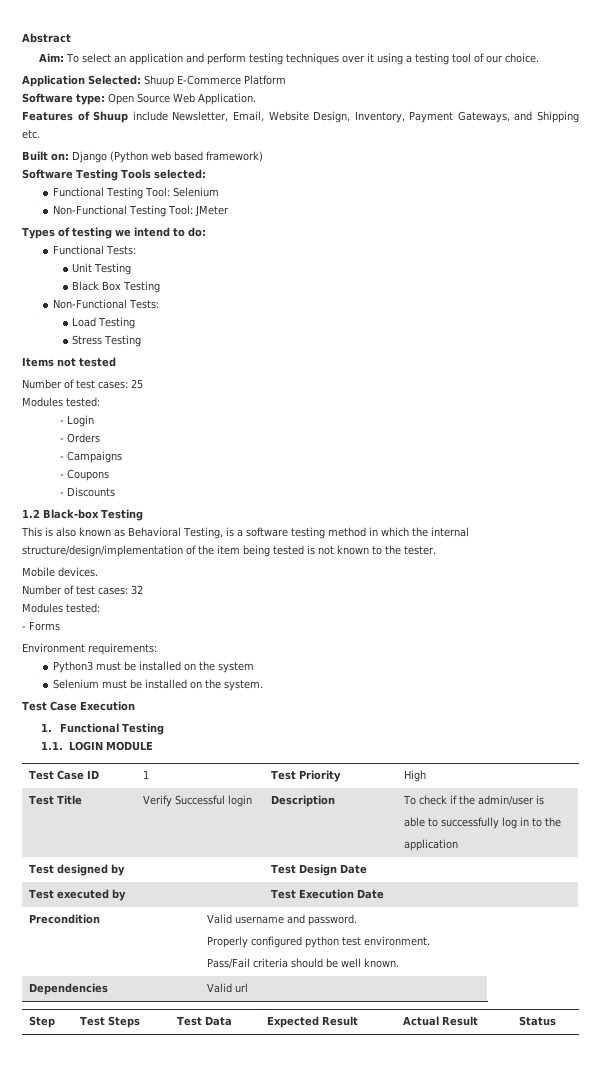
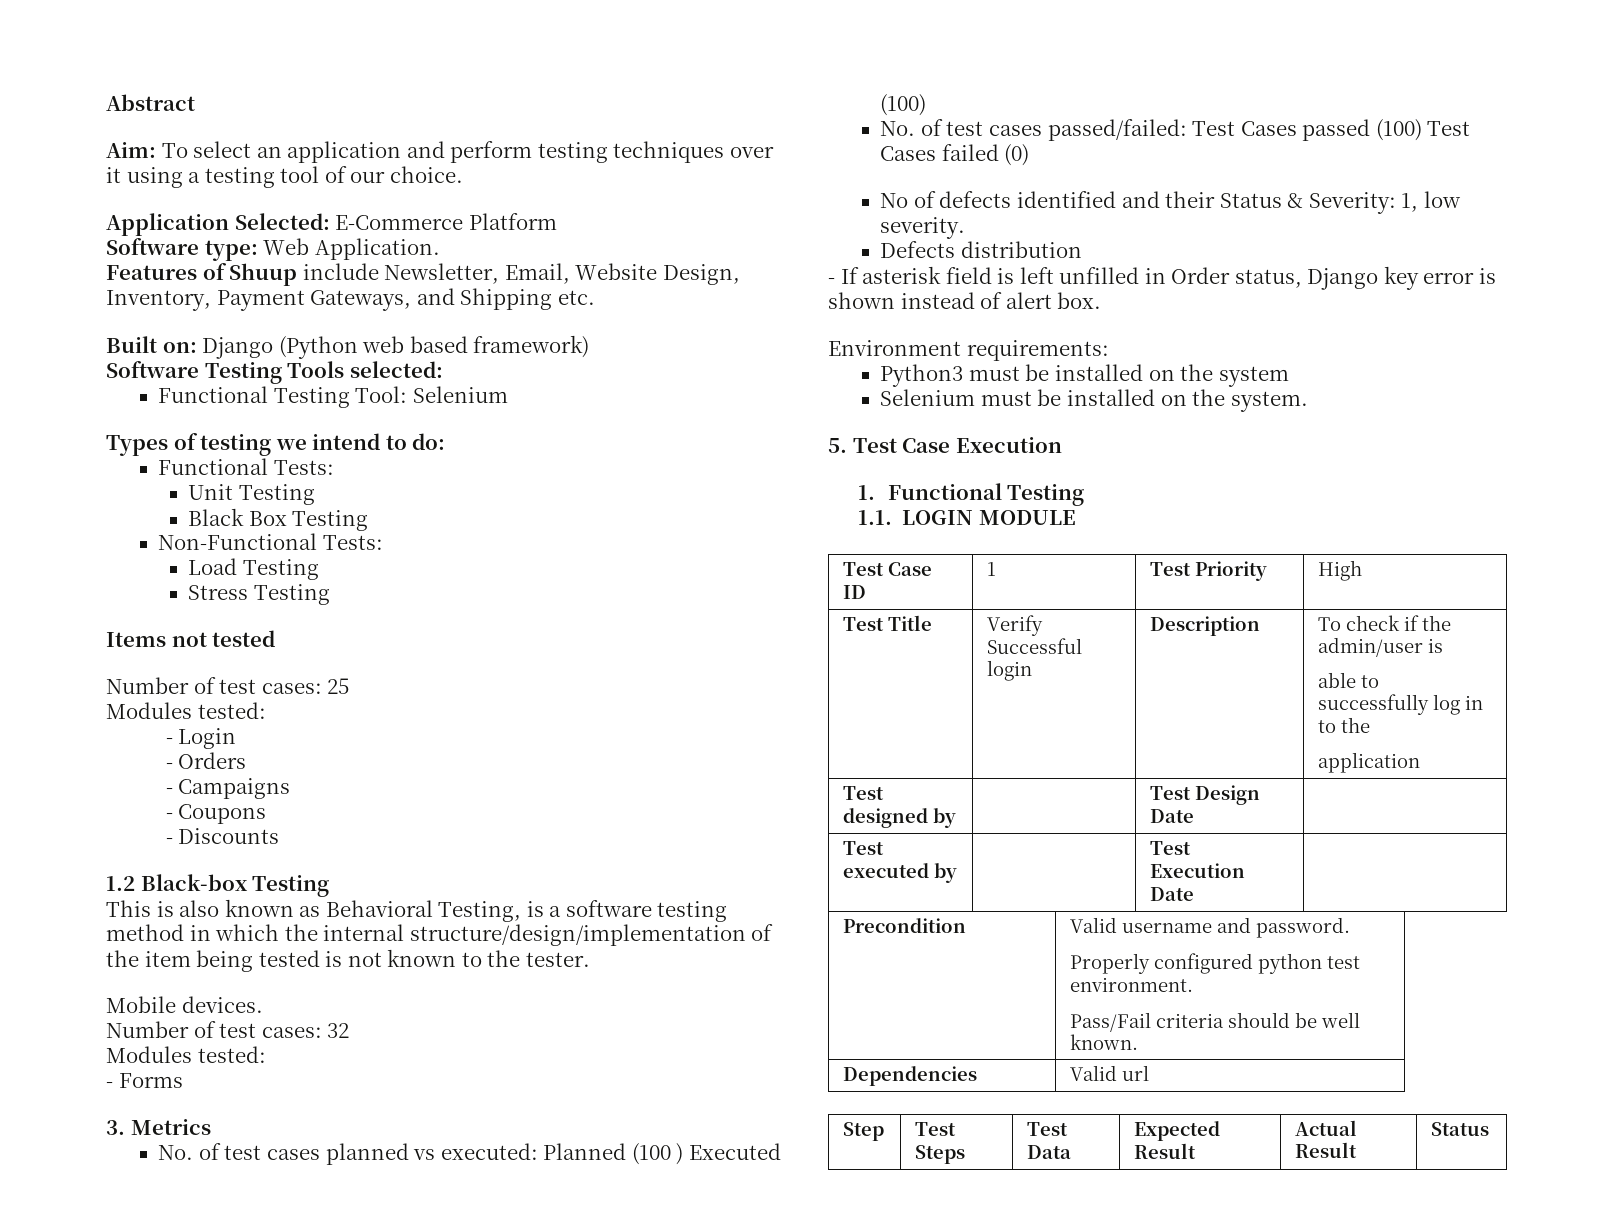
[144,75,174,87] Shuup -> (330, 221) none
[108,93,170,105] Open Source -> (258, 250) none
[53,205,230,217] // Non-Functional Testing Tool: JMeter -> (508, 394) none
(60, 626) none -> [106,1119,211,1135] [158,1143,781,1165] [880,94,927,116] [880,119,1471,141] [880,144,1030,166] [880,191,1461,214] [880,217,966,239] [880,241,1082,258] [828,266,1496,290] [828,292,1102,309] // 3. Metrics // No. of test cases planned vs executed: Planned (100 ) Executed (100) // No. of test cases passed/failed: Test Cases passed (100) Test Cases failed (0) // No of defects identified and their Status & Severity: 1, low severity. // Defects distribution // - If asterisk field is left unfilled in Order status, Django key error is shown instead of alert box.
(264, 685) none -> [828,438,847,453] 5.

